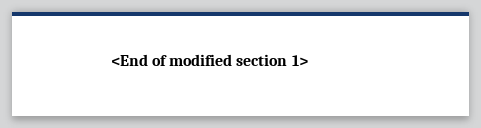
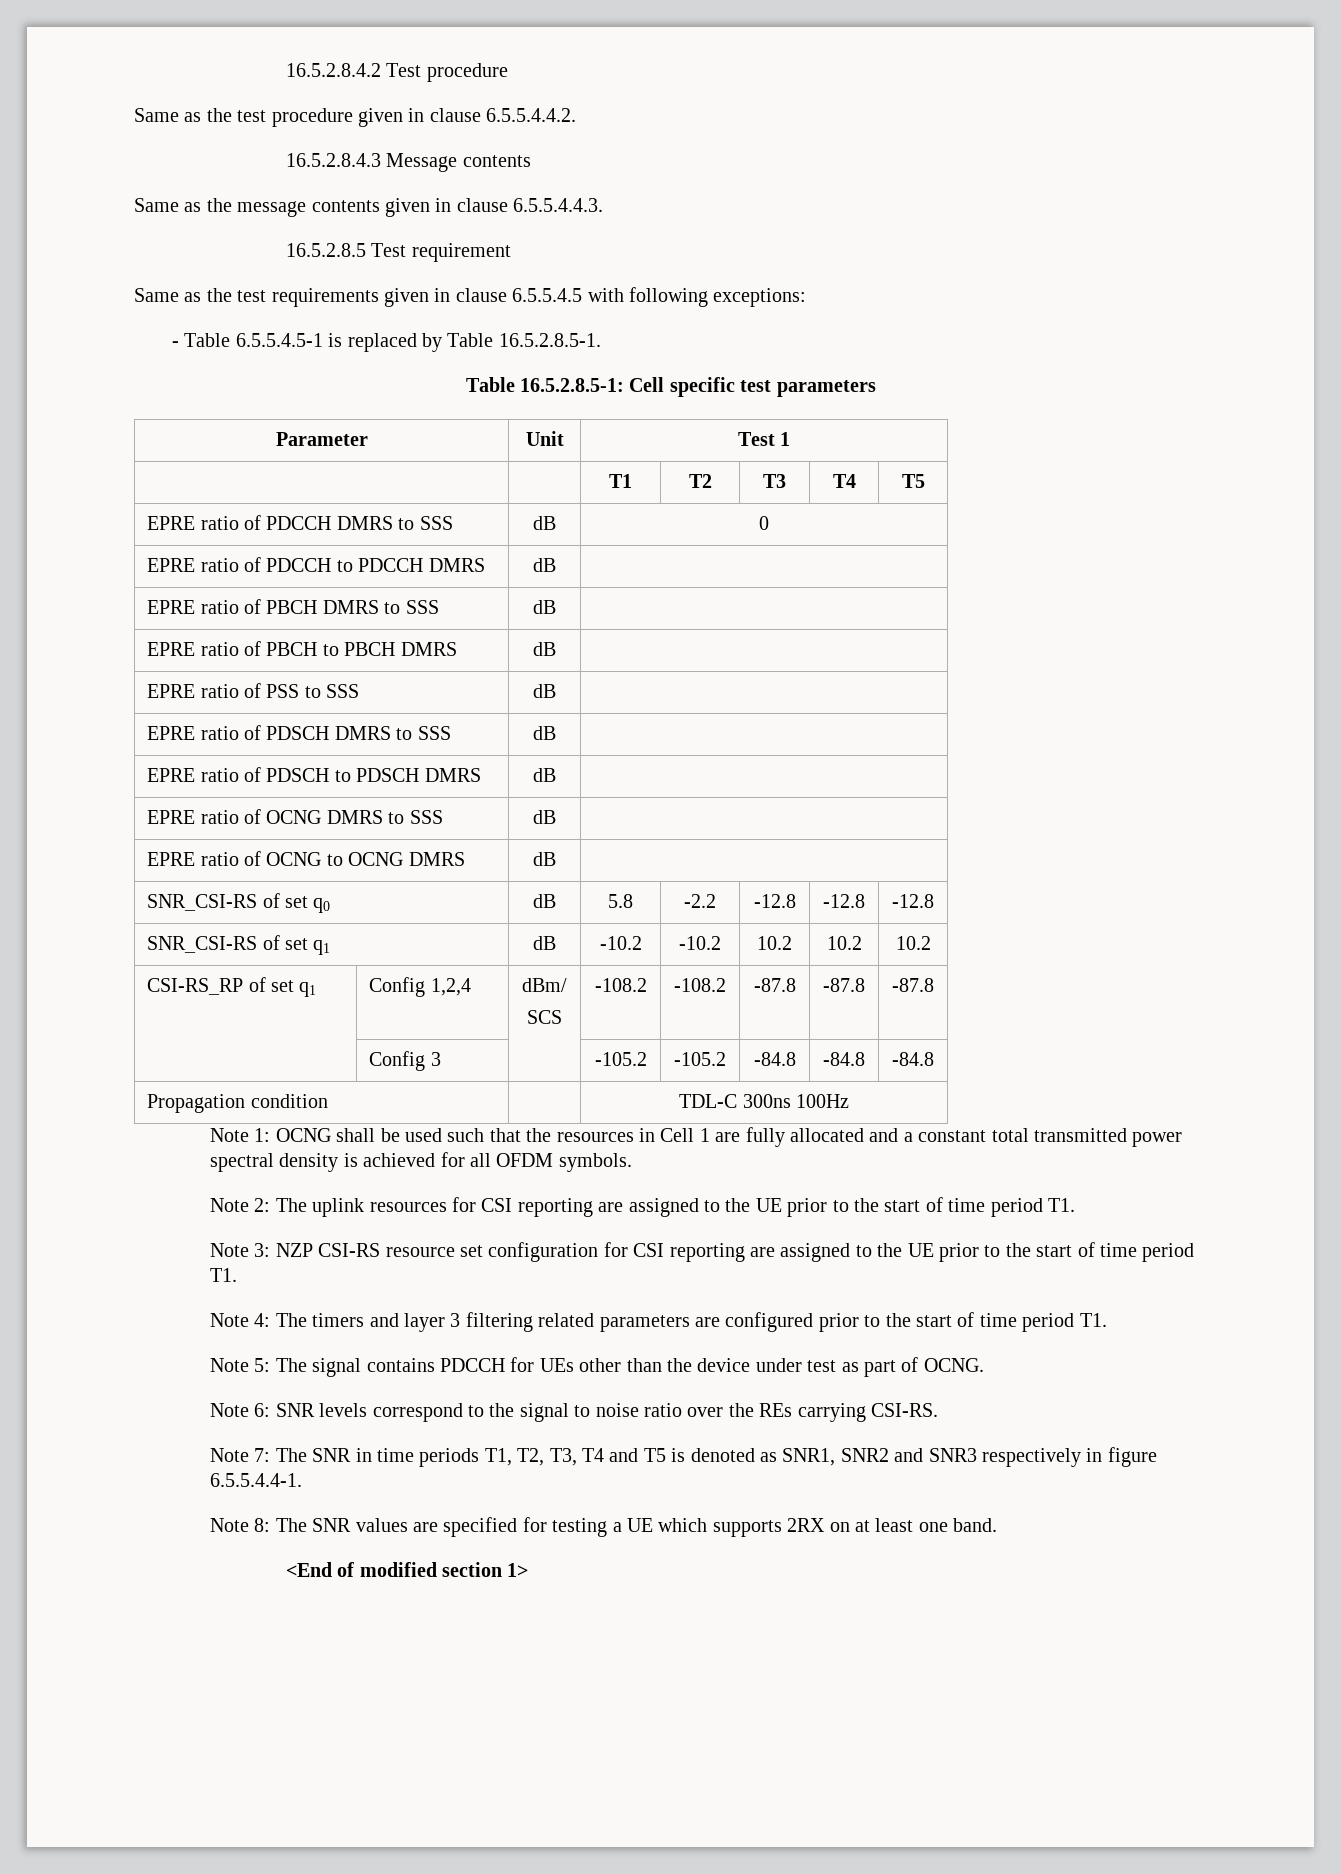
(110, 60) none -> [285,63,508,82] [134,108,577,127] [285,153,531,172] [134,198,604,217] [285,243,511,262] [134,287,807,307] [171,333,601,352] [465,377,876,397] [275,432,368,446] [525,431,564,446] [737,432,791,446] [609,474,632,488] [688,474,712,488] [762,474,786,488] [832,474,856,488] [901,474,925,488] [147,515,453,530] [533,516,556,530] [758,516,769,530] [147,557,485,572] [533,558,556,572] [147,599,439,614] [533,600,556,614] [147,641,457,656] [533,642,556,656] [147,683,360,698] [533,684,556,698] [147,725,451,740] [533,726,556,740] [147,767,481,782] [533,768,556,782] [147,809,443,824] [533,810,556,824] [147,851,465,866] [533,852,556,866] [147,893,331,913] [533,894,556,908] [608,894,633,908] [683,894,716,908] [753,894,796,908] [822,894,865,908] [891,894,934,908] [147,935,331,955] [533,936,556,950] [599,936,642,950] [678,936,721,950] [756,936,792,950] [826,936,862,950] [895,936,931,950] [147,977,317,997] [369,977,471,997] [522,978,567,992] [527,1010,562,1024] [594,978,647,992] [673,978,726,992] [753,978,796,992] [822,978,865,992] [891,978,934,992] [369,1051,441,1071] [594,1052,647,1066] [673,1052,726,1066] [753,1052,796,1066] [822,1052,865,1066] [891,1052,934,1066] [147,1094,328,1113] [679,1094,849,1108] [209,1127,1183,1147] [209,1152,632,1172] [209,1197,1075,1217] [209,1242,1195,1262] [209,1268,237,1282] [209,1312,1107,1332] [209,1357,984,1377] [209,1403,938,1422] [209,1447,1157,1467] [209,1473,302,1487] [209,1517,998,1537] 16.5.2.8.4.2 Test procedure // Same as the test procedure given in clause 6.5.5.4.4.2. // 16.5.2.8.4.3 Message contents // Same as the message contents given in clause 6.5.5.4.4.3. // 16.5.2.8.5 Test requirement // Same as the test requirements given in clause 6.5.5.4.5 with following exceptions: // - Table 6.5.5.4.5-1 is replaced by Table 16.5.2.8.5-1. // Table 16.5.2.8.5-1: Cell specific test parameters // Parameter | Unit | Test 1 // | | T1 | T2 | T3 | T4 | T5 // EPRE ratio of PDCCH DMRS to SSS | dB | 0 // EPRE ratio of PDCCH to PDCCH DMRS | dB | // EPRE ratio of PBCH DMRS to SSS | dB | // EPRE ratio of PBCH to PBCH DMRS | dB | // EPRE ratio of PSS to SSS | dB | // EPRE ratio of PDSCH DMRS to SSS | dB | // EPRE ratio of PDSCH to PDSCH DMRS | dB | // EPRE ratio of OCNG DMRS to SSS | dB | // EPRE ratio of OCNG to OCNG DMRS | dB | // SNR_CSI-RS of set q0 | dB | 5.8 | -2.2 | -12.8 | -12.8 | -12.8 // SNR_CSI-RS of set q1 | dB | -10.2 | -10.2 | 10.2 | 10.2 | 10.2 // CSI-RS_RP of set q1 | Config 1,2,4 | dBm/ // SCS | -108.2 | -108.2 | -87.8 | -87.8 | -87.8 // | Config 3 | | -105.2 | -105.2 | -84.8 | -84.8 | -84.8 // Propagation condition | | TDL-C 300ns 100Hz // Note 1: OCNG shall be used such that the resources in Cell 1 are fully allocated and a constant total transmitted power spectral density is achieved for all OFDM symbols. // Note 2: The uplink resources for CSI reporting are assigned to the UE prior to the start of time period T1. // Note 3: NZP CSI-RS resource set configuration for CSI reporting are assigned to the UE prior to the start of time period T1. // Note 4: The timers and layer 3 filtering related parameters are configured prior to the start of time period T1. // Note 5: The signal contains PDCCH for UEs other than the device under test as part of OCNG. // Note 6: SNR levels correspond to the signal to noise ratio over the REs carrying CSI-RS. // Note 7: The SNR in time periods T1, T2, T3, T4 and T5 is denoted as SNR1, SNR2 and SNR3 respectively in figure 6.5.5.4.4-1. // Note 8: The SNR values are specified for testing a UE which supports 2RX on at least one band. //

